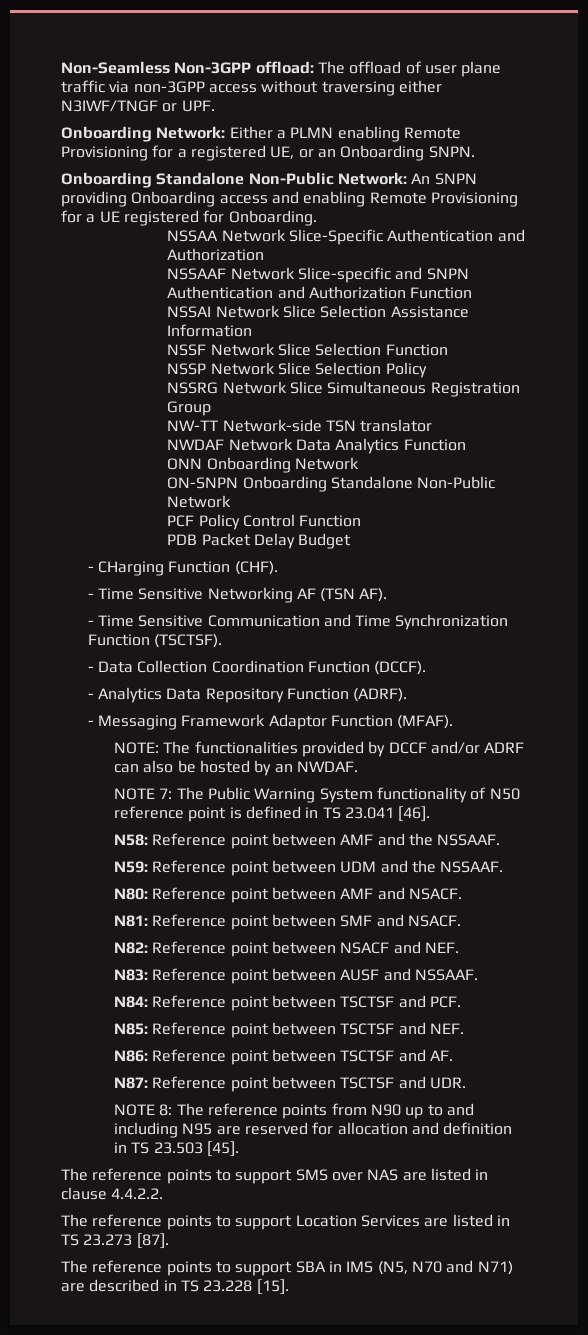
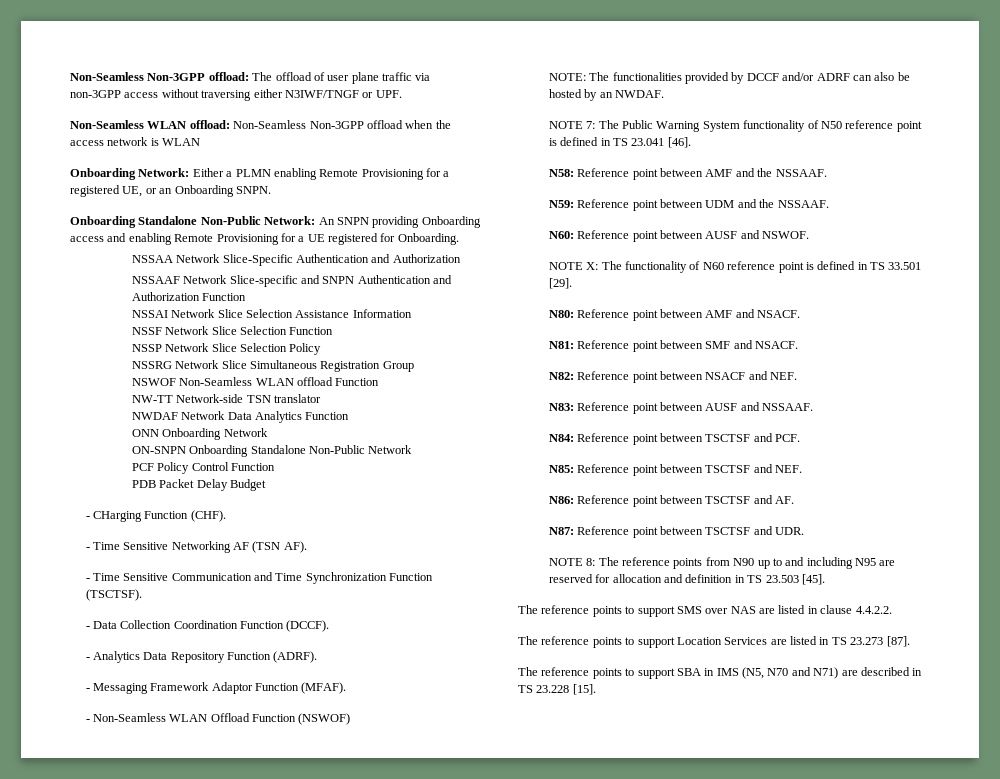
(215, 106) none -> [70,120,451,129] [70,137,201,146] // Non-Seamless WLAN offload: Non-Seamless Non-3GPP offload when the access network is WLAN
(212, 408) none -> [131,377,380,386] // NSWOF Non-Seamless WLAN offload Function
(454, 722) none -> [85,713,351,725] // - Non-Seamless WLAN Offload Function (NSWOF)
(504, 867) none -> [548,230,810,242] [548,261,922,273] [548,278,572,289] // N60: Reference point between AUSF and NSWOF. // NOTE X: The functionality of N60 reference point is defined in TS 33.501 [29].

